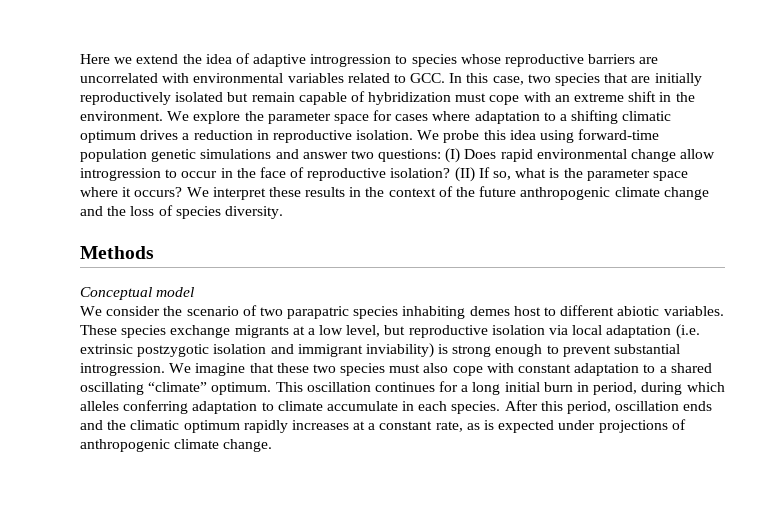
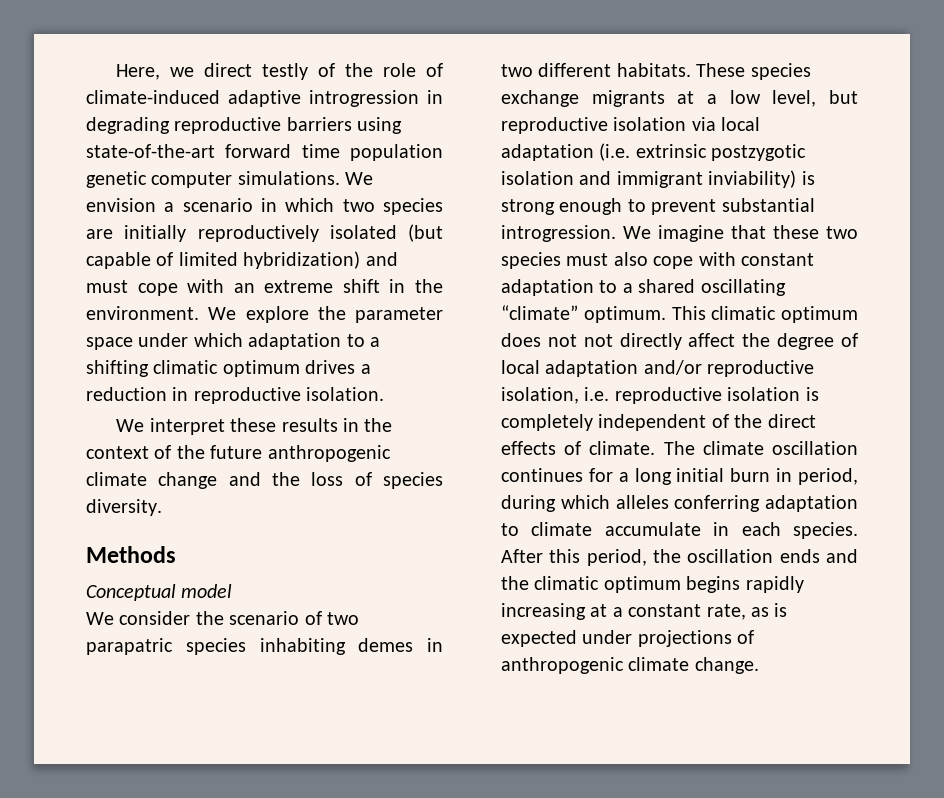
[80,53,659,67] [80,73,629,86] Here we extend the idea of adaptive introgression to species whose reproductive barriers are uncorrelated with environmental variables related to GCC. In this case, two species that -> [116,63,443,80] [86,90,443,107] [86,117,403,134] [86,144,443,161] [86,171,374,188] [86,198,443,215] Here, we direct testly of the role of climate-induced adaptive introgression in degrading reproductive barriers using state-of-the-art forward time population genetic computer simulations. We envision a scenario in which two species
[227,91,452,105] but remain capable of hybridization -> [408,224,443,242] [86,251,398,269] (but capable of limited hybridization) and
[373,110,471,121] for cases where -> [138,333,243,347] under which
[417,129,660,143] [80,148,716,163] [80,167,688,182] [80,187,183,197] We probe this idea using forward-time population genetic simulations and answer two questions: (I) Does rapid environmental change allow introgression to occur in the face of reproductive isolation? (II) If so, what is the parameter space where it occurs? -> (385, 394) //
[513,305,724,316] host to different abiotic variables. -> [427,638,443,652] [501,63,691,77] in two different habitats.
(303, 387) none -> [711,306,858,323] [501,333,858,350] [501,360,815,377] [501,387,819,404] [501,414,816,431] [501,441,764,455] climatic optimum does not not directly affect the degree of local adaptation and/or reproductive isolation, i.e. reproductive isolation is completely independent of the direct effects of climate. The climate
(612, 407) none -> [653,549,681,563] the
[243,420,349,433] rapidly increases -> [686,576,804,593] [501,603,586,620] begins rapidly increasing

